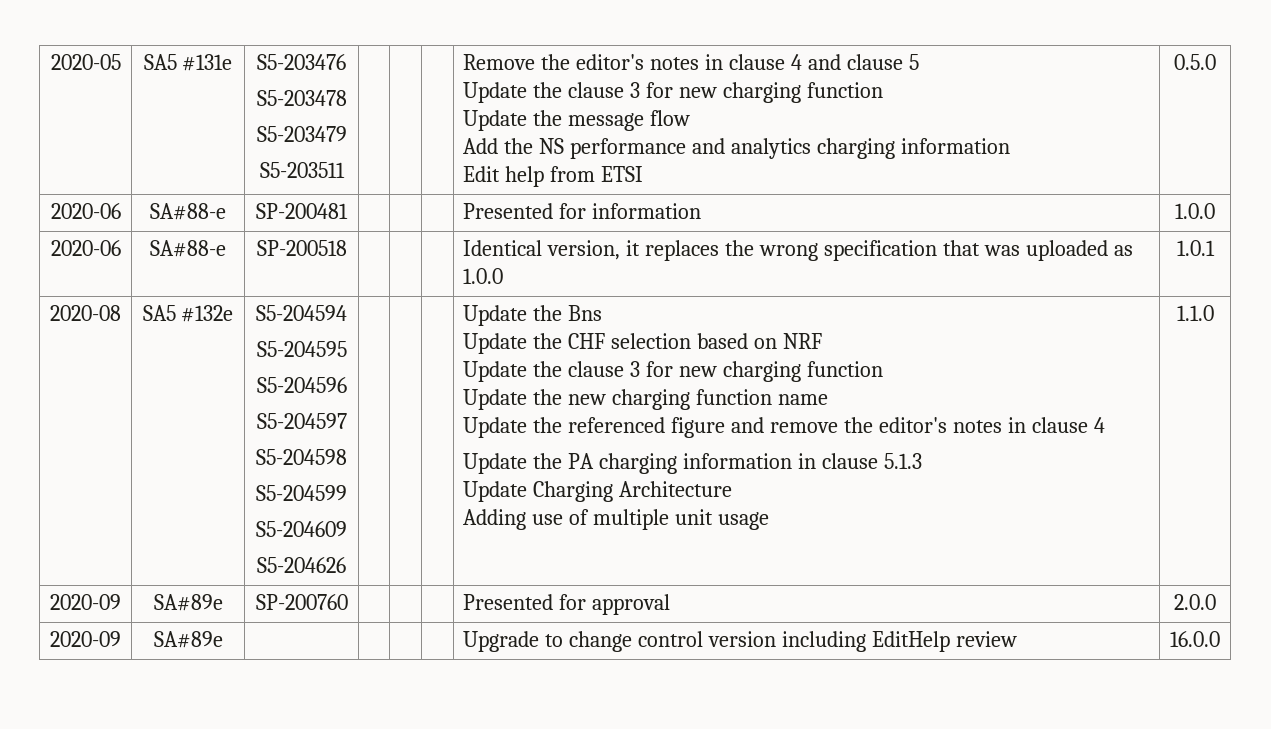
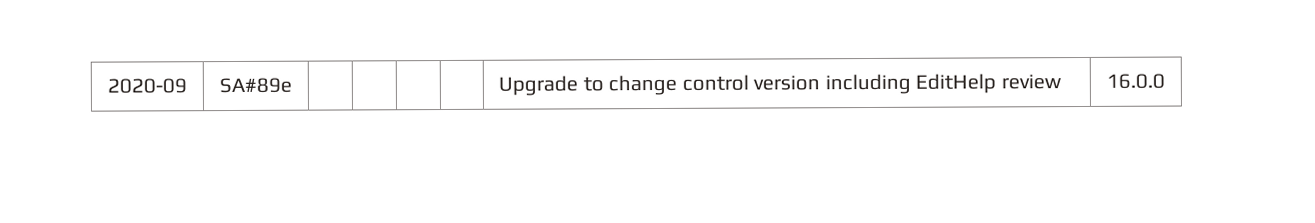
[50,54,121,70] [143,54,233,71] [257,54,346,70] [256,90,347,106] [256,126,347,142] [259,162,345,178] [463,54,919,70] [463,82,883,103] [463,110,691,131] [463,138,1010,159] [463,166,644,187] [1174,54,1216,70] [50,203,121,219] [150,203,226,220] [256,203,348,219] [463,203,702,219] [1175,203,1215,219] [50,240,121,256] [150,240,226,257] [256,240,347,256] [463,240,1133,261] [463,268,504,284] [1176,240,1215,256] [50,305,121,321] [142,305,234,322] [256,305,347,321] [256,341,347,357] [256,377,347,393] [256,413,347,429] [256,449,347,465] [256,485,347,501] [256,521,347,537] [257,557,346,573] [463,305,603,326] [463,333,822,354] [463,361,883,382] [463,389,829,410] [463,417,1105,438] [463,453,922,474] [463,481,733,502] [463,509,770,530] [1176,305,1214,321] [50,594,121,610] [153,594,223,611] [255,594,348,610] [463,594,671,615] [1174,594,1216,610] 2020-05 | SA5 #131e | S5-203476 // S5-203478 // S5-203479 // S5-203511 | | | | Remove the editor's notes in clause 4 and clause 5 // Update the clause 3 for new charging function // Update the message flow // Add the NS performance and analytics charging information // Edit help from ETSI | 0.5.0 // 2020-06 | SA#88-e | SP-200481 | | | | Presented for information | 1.0.0 // 2020-06 | SA#88-e | SP-200518 | | | | Identical version, it replaces the wrong specification that was uploaded as 1.0.0 | 1.0.1 // 2020-08 | SA5 #132e | S5-204594 // S5-204595 // S5-204596 // S5-204597 // S5-204598 // S5-204599 // S5-204609 // S5-204626 | | | | Update the Bns // Update the CHF selection based on NRF // Update the clause 3 for new charging function // Update the new charging function name // Update the referenced figure and remove the editor's notes in clause 4 // Update the PA charging information in clause 5.1.3 // Update Charging Architecture // Adding use of multiple unit usage | 1.1.0 // 2020-09 | SA#89e | SP-200760 | | | | Presented for approval | 2.0.0 // -> (107, 86) none

